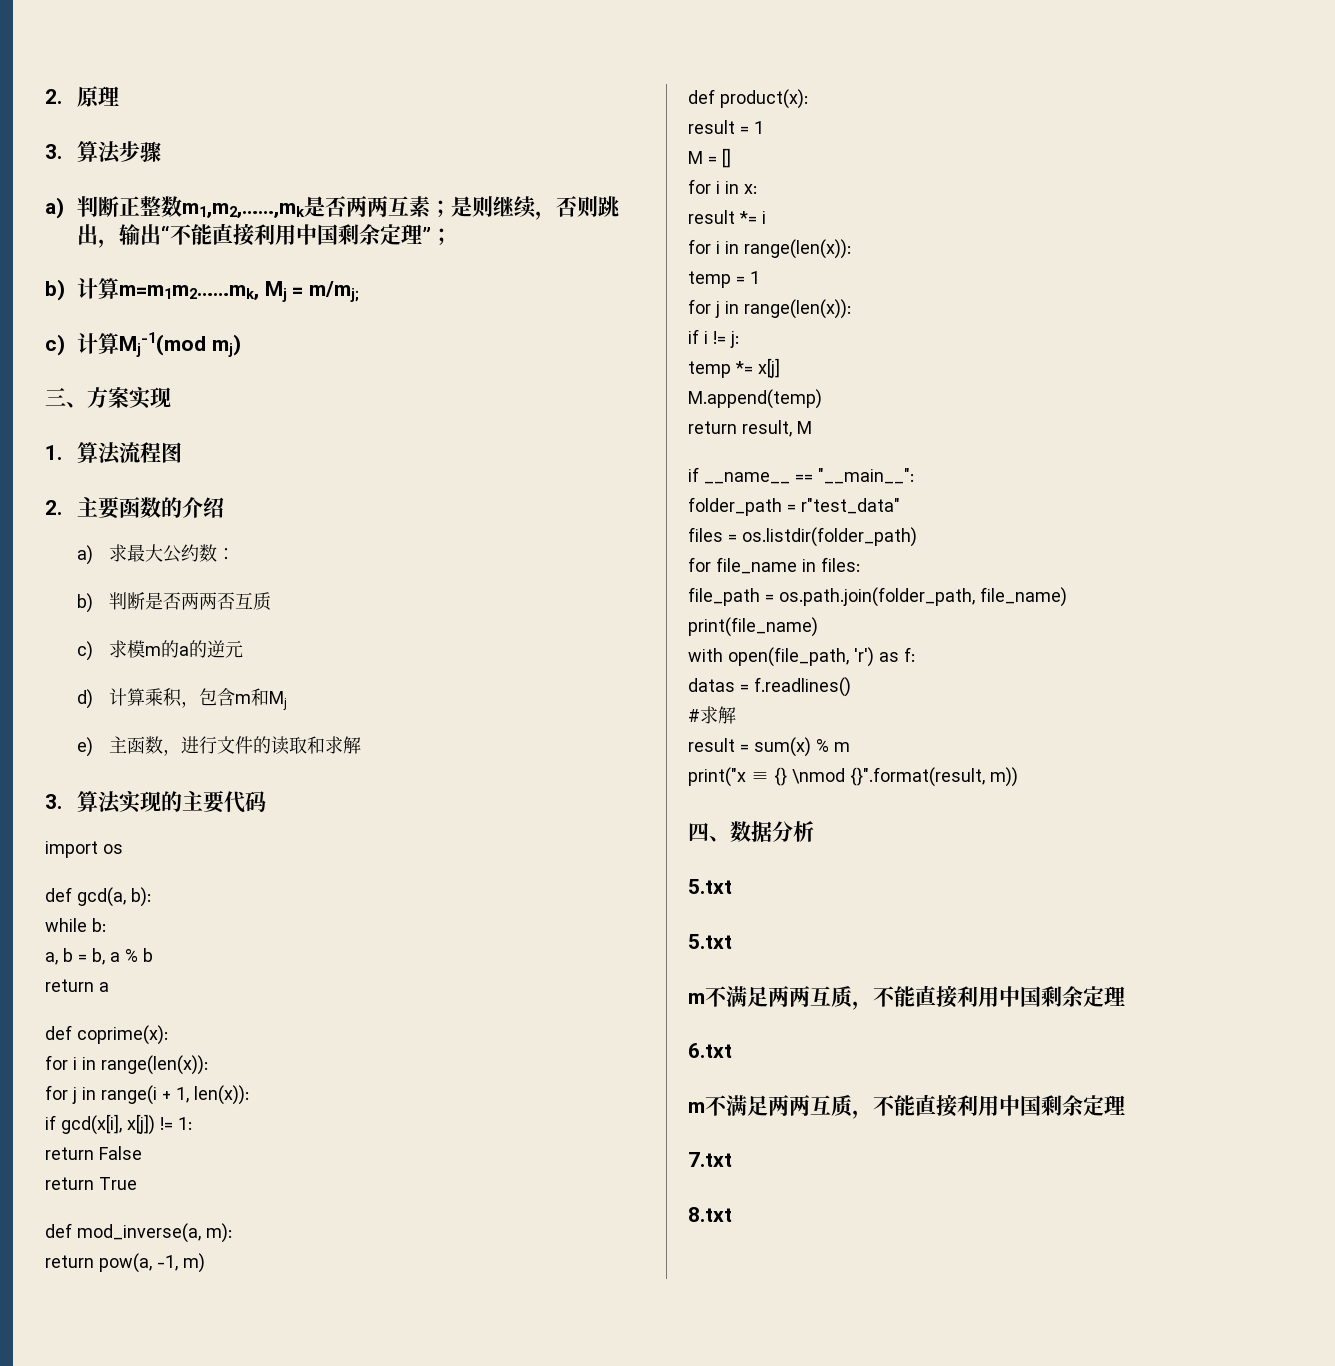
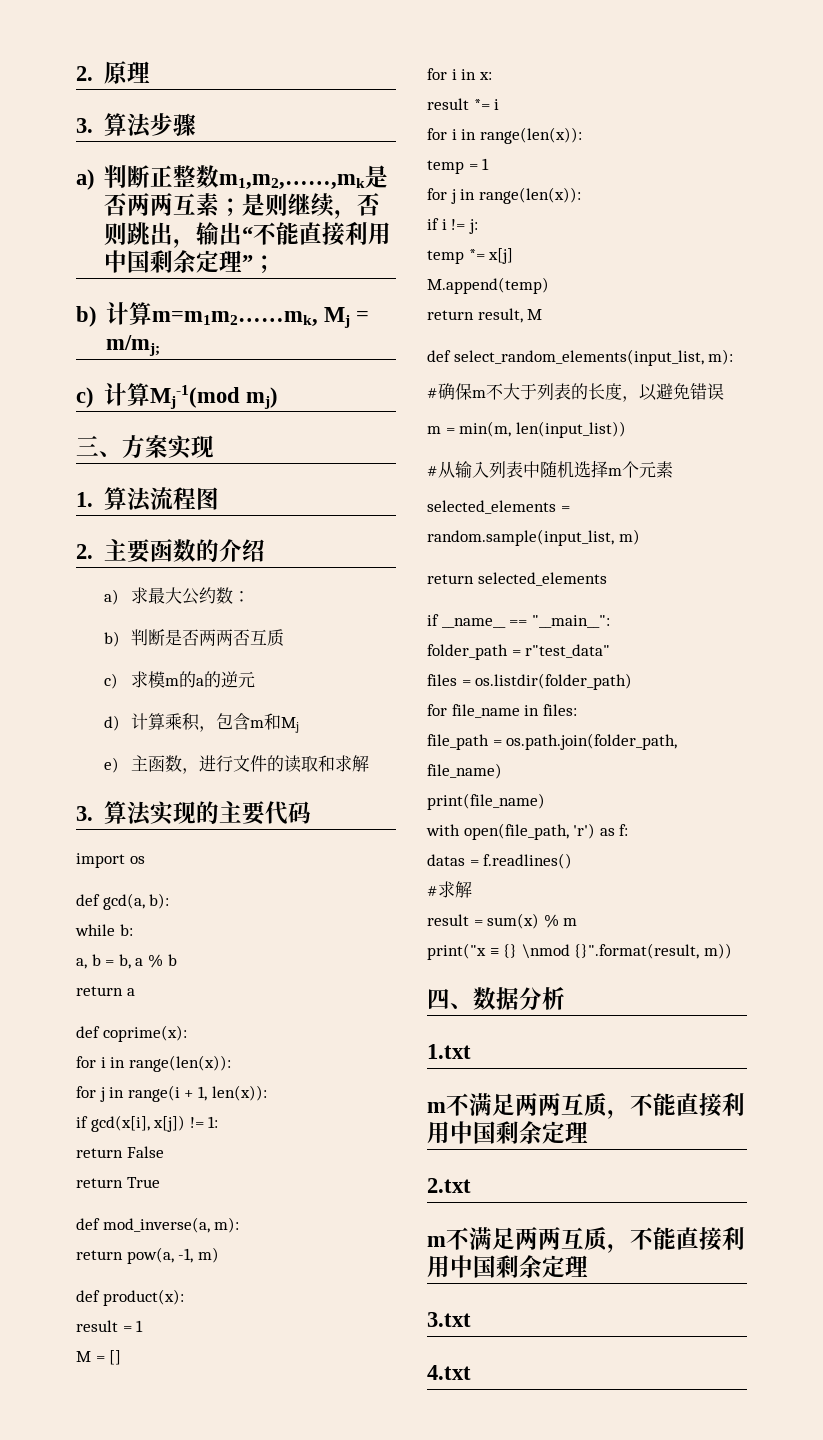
(812, 427) none -> [427,349,734,366] [427,383,724,402] [427,421,626,438] [427,460,673,478] [427,500,570,514] [427,529,640,546] [427,572,607,586] // def select_random_elements(input_list, m): // #确保m不大于列表的长度，以避免错误 // m = min(m, len(input_list)) // #从输入列表中随机选择m个元素 // selected_elements = random.sample(input_list, m) // return selected_elements
[688,879,732,894] [688,934,732,949] 5.txt // 5.txt -> [427,1044,471,1059] 1.txt
[688,1043,732,1058] 6.txt -> [427,1178,471,1193] 2.txt
[688,1152,732,1167] [688,1207,732,1222] 7.txt // 8.txt -> [427,1312,471,1327] [427,1365,471,1380] 3.txt // 4.txt

